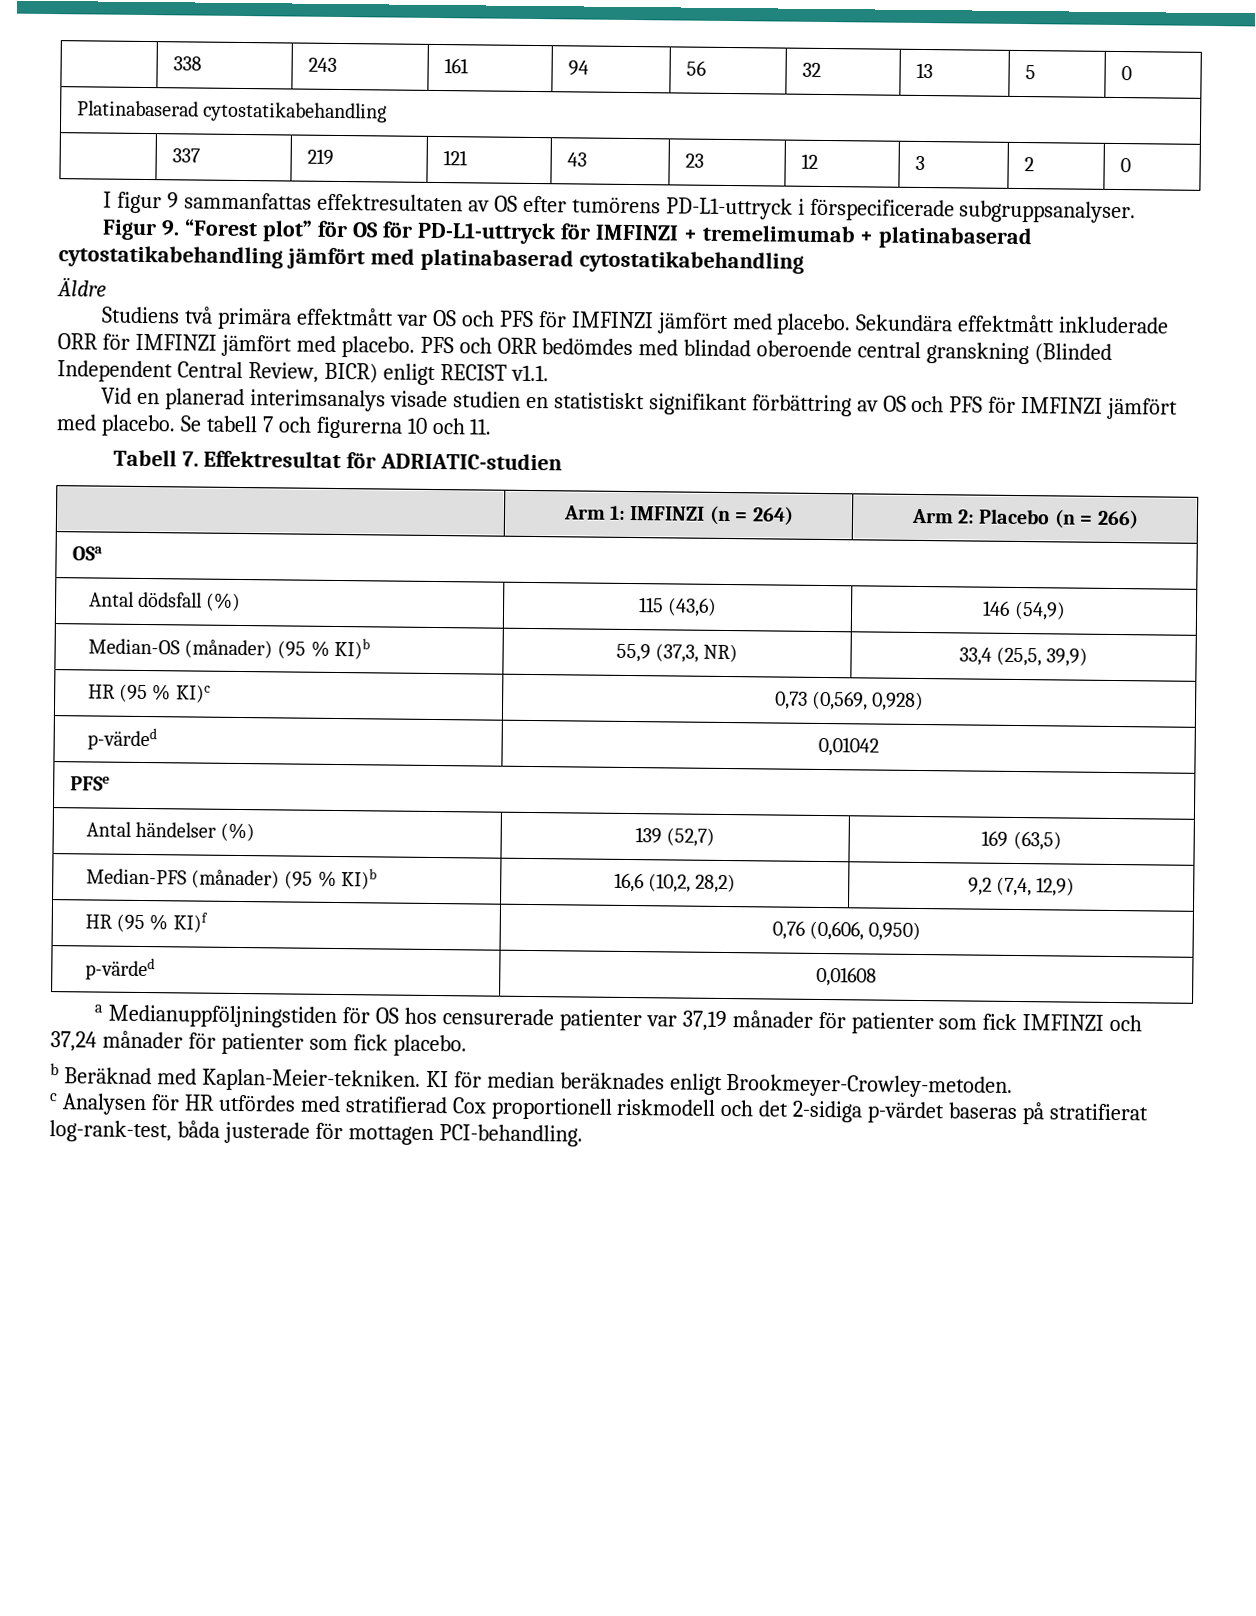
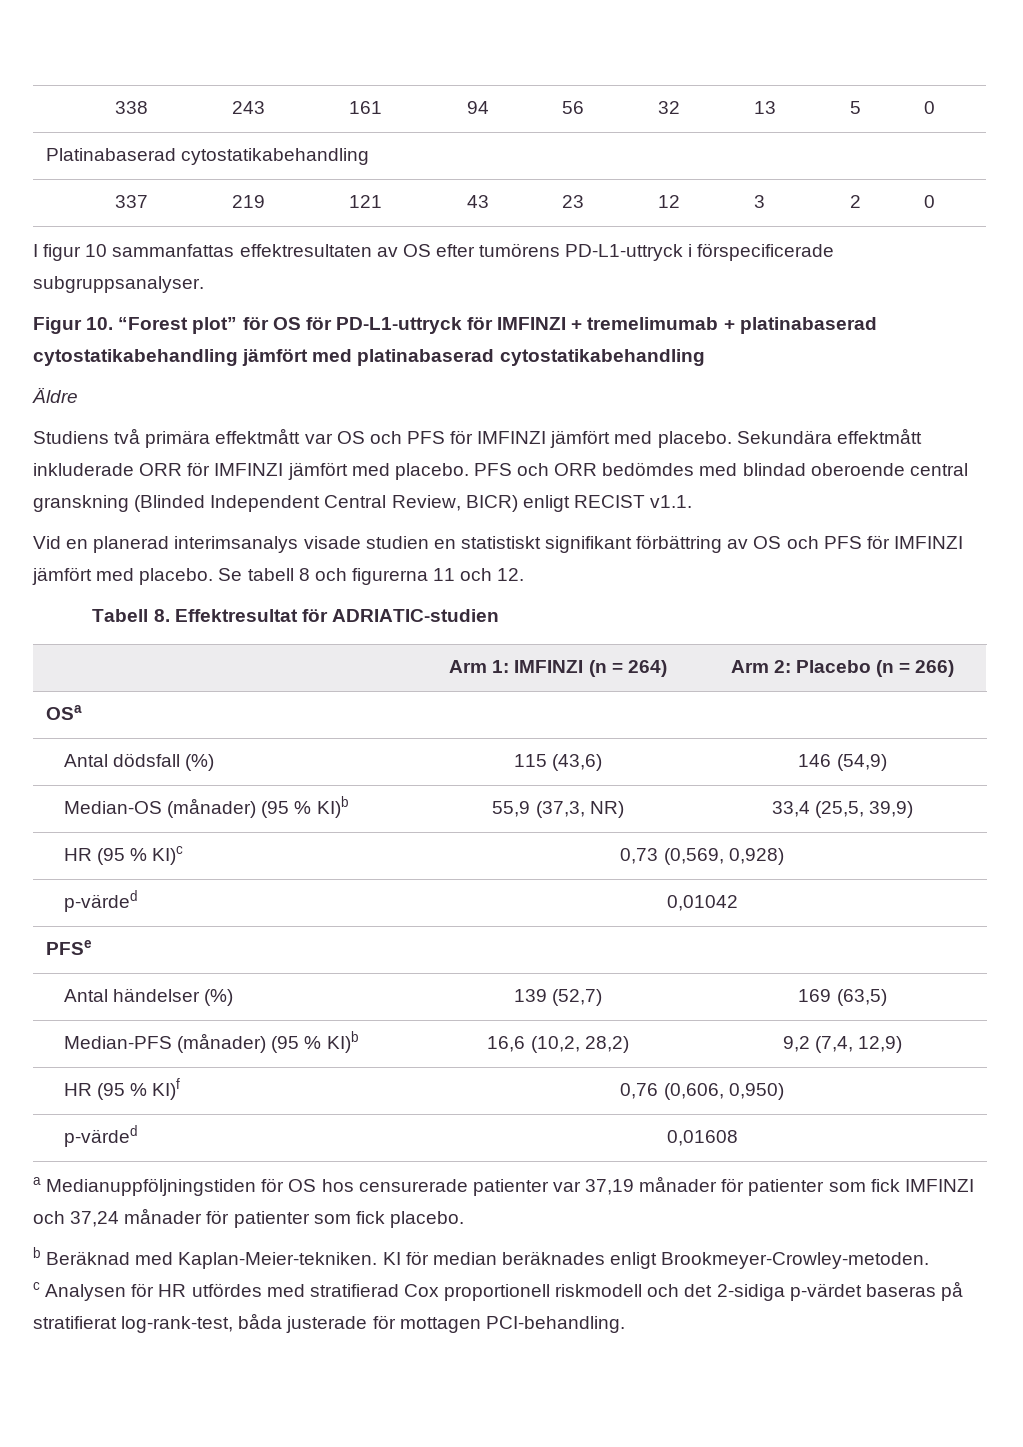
[167,192,180,209] 9 -> [85,244,108,257] 10
[161,220,181,236] 9. -> [86,317,114,330] 10.
[261,416,274,433] 7 -> [298,568,310,581] 8
[406,417,493,435] 10 och 11. -> [433,568,525,581] 11 och 12.
[181,451,199,467] 7. -> [153,609,170,622] 8.

